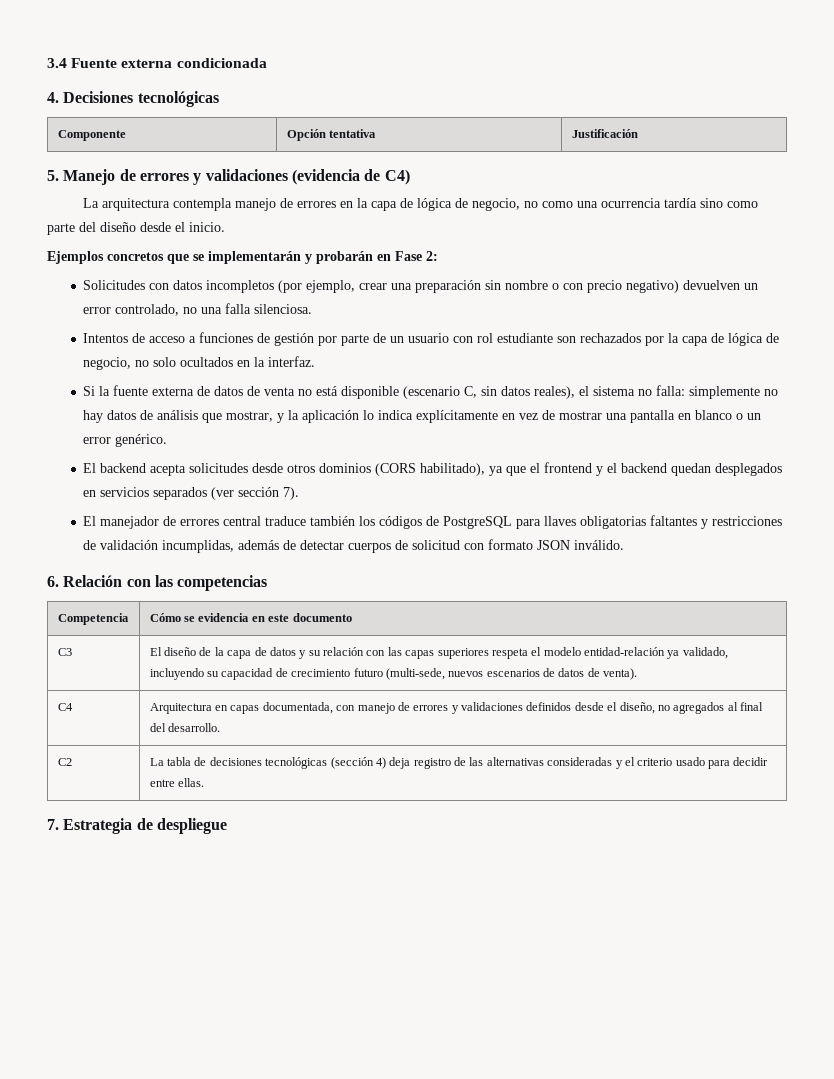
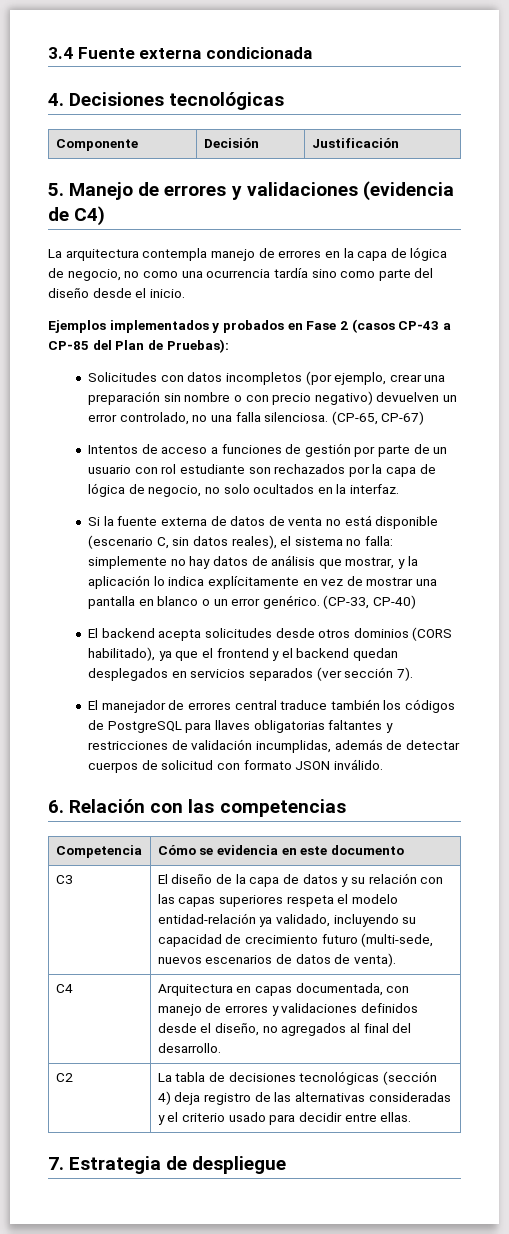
[286,129,376,141] Opción tentativa -> [203,138,259,148] Decisión
[107,251,438,264] concretos que se implementarán y probarán en Fase 2: -> [109,319,451,333] [48,339,229,353] implementados y probados en Fase 2 (casos CP-43 a CP-85 del Plan de Pruebas):
(313, 309) none -> [331,411,425,425] (CP-65, CP-67)
(168, 440) none -> [323,595,417,609] (CP-33, CP-40)

